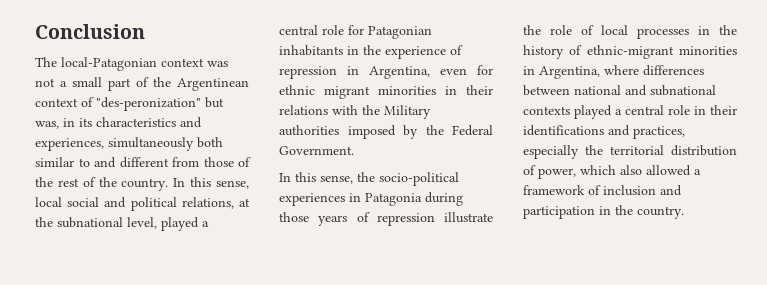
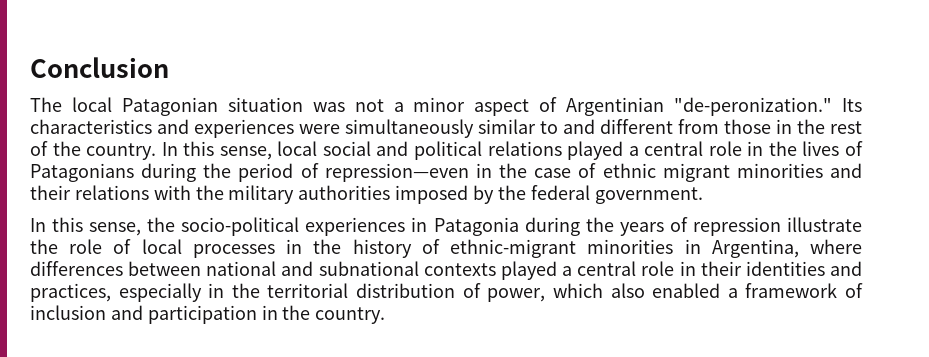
[61,57,228,71] [35,77,249,91] [35,97,224,111] [35,117,202,129] [35,137,223,151] local-Patagonian context was not a small part of the Argentinean context of "des-peronization" but was, in its characteristics and experiences, simultaneously both -> [71,97,862,116] [30,119,474,138] local Patagonian situation was not a minor aspect of Argentinian "de-peronization." Its characteristics and experiences were simultaneously
[238,157,251,167] of -> [776,119,792,134] in
[181,197,250,209] [35,217,209,231] [279,25,432,39] [279,45,463,59] [279,65,493,79] relations, at the subnational level, played a central role for Patagonian inhabitants in the experience of repression in Argentina, even for -> [487,141,863,160] [30,163,597,182] relations played a central role in the lives of Patagonians during the period of repression—even in the case of
[445,86,457,95] in -> [830,163,862,178] and
[384,105,431,119] Military -> [228,185,295,204] military
[452,125,493,136] [279,146,354,155] Federal Government. -> [530,185,703,204] federal government.
[279,212,309,222] those -> [585,217,614,232] the
[523,125,604,136] identifications -> [745,261,825,276] identities
(579, 152) none -> [208,283,225,298] in
[646,165,691,176] allowed -> [652,283,721,298] enabled

